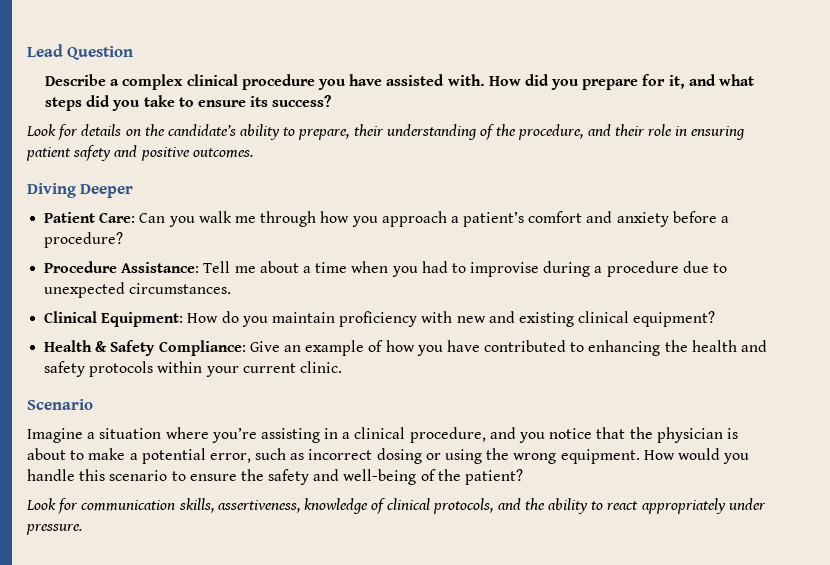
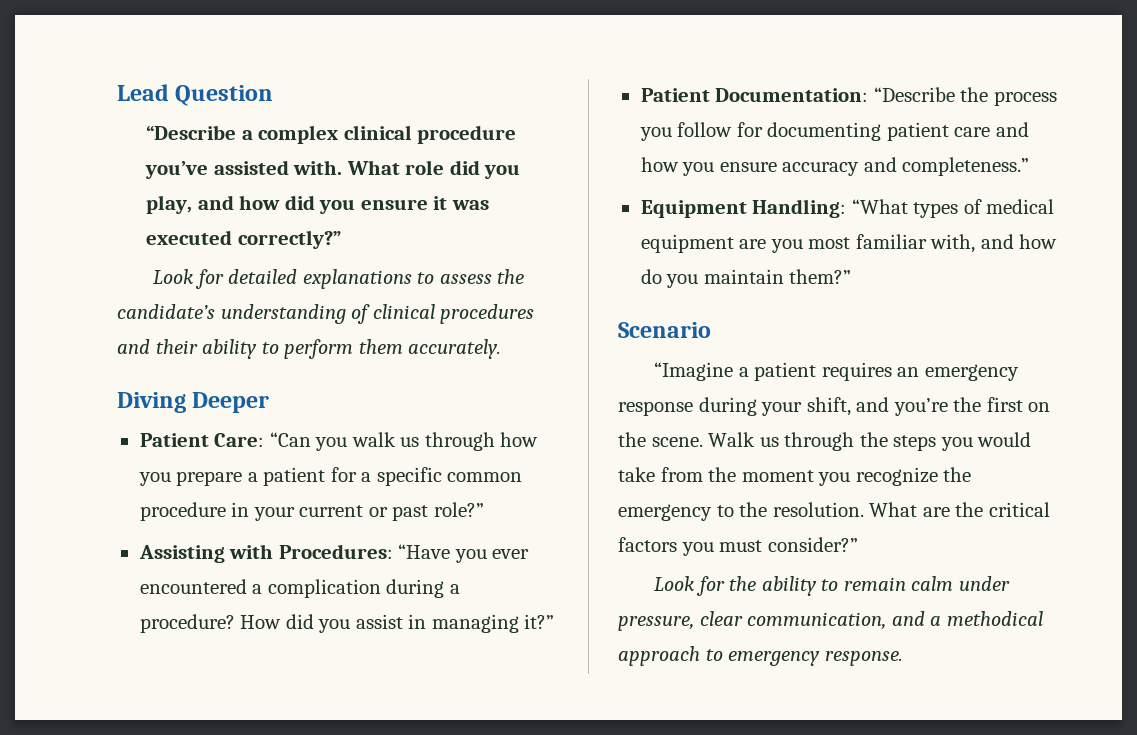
[45,74,107,86] Describe -> [146,125,237,140] “Describe
[317,74,755,90] [45,95,332,111] [26,124,746,140] [26,145,253,161] you have assisted with. How did you prepare for it, and what steps did you take to ensure its success? // Look for details on the candidate’s ability to prepare, their understanding of the procedure, and their role in ensuring patient safety and positive outcomes. -> [145,160,521,179] [146,195,489,214] [146,230,341,249] [153,269,525,289] [117,304,535,324] [117,339,502,359] you’ve assisted with. What role did you play, and how did you ensure it was executed correctly?” // Look for detailed explanations to assess the candidate’s understanding of clinical procedures and their ability to perform them accurately.
[139,213,166,223] Can -> [269,432,311,447] “Can
[234,216,256,223] me -> [400,437,420,447] us
[381,211,730,227] [44,232,124,248] [44,261,728,277] [44,282,232,298] [44,311,716,327] [44,340,768,356] [44,361,342,377] [27,399,93,410] [27,427,738,443] [27,448,750,464] [27,469,524,485] [26,498,766,514] [26,524,82,535] approach a patient’s comfort and anxiety before a procedure? // Procedure Assistance: Tell me about a time when you had to improvise during a procedure due to unexpected circumstances. // Clinical Equipment: How do you maintain proficiency with new and existing clinical equipment? // Health & Safety Compliance: Give an example of how you have contributed to enhancing the health and safety protocols within your current clinic. // Scenario // Imagine a situation where you’re assisting in a clinical procedure, and you notice that the physician is about to make a potential error, such as incorrect dosing or using the wrong equipment. How would you handle this scenario to ensure the safety and well-being of the patient? // Look for communication skills, assertiveness, knowledge of clinical protocols, and the ability to react appropriately under pressure. -> [176,467,523,486] [139,502,484,521] [138,544,530,563] [139,579,460,598] [139,614,555,633] [640,87,1057,106] [639,122,1029,141] [640,157,1030,176] [640,199,1055,218] [640,234,1058,253] [640,269,852,288] [618,322,711,338] [654,362,1019,381] [618,397,1051,416] [618,432,1032,451] [618,467,972,486] [618,502,1050,521] [618,537,858,556] [654,576,1010,596] [618,611,1043,631] [618,646,903,666] prepare a patient for a specific common procedure in your current or past role?” // Assisting with Procedures: “Have you ever encountered a complication during a procedure? How did you assist in managing it?” // Patient Documentation: “Describe the process you follow for documenting patient care and how you ensure accuracy and completeness.” // Equipment Handling: “What types of medical equipment are you most familiar with, and how do you maintain them?” // Scenario // “Imagine a patient requires an emergency response during your shift, and you’re the first on the scene. Walk us through the steps you would take from the moment you recognize the emergency to the resolution. What are the critical factors you must consider?” // Look for the ability to remain calm under pressure, clear communication, and a methodical approach to emergency response.

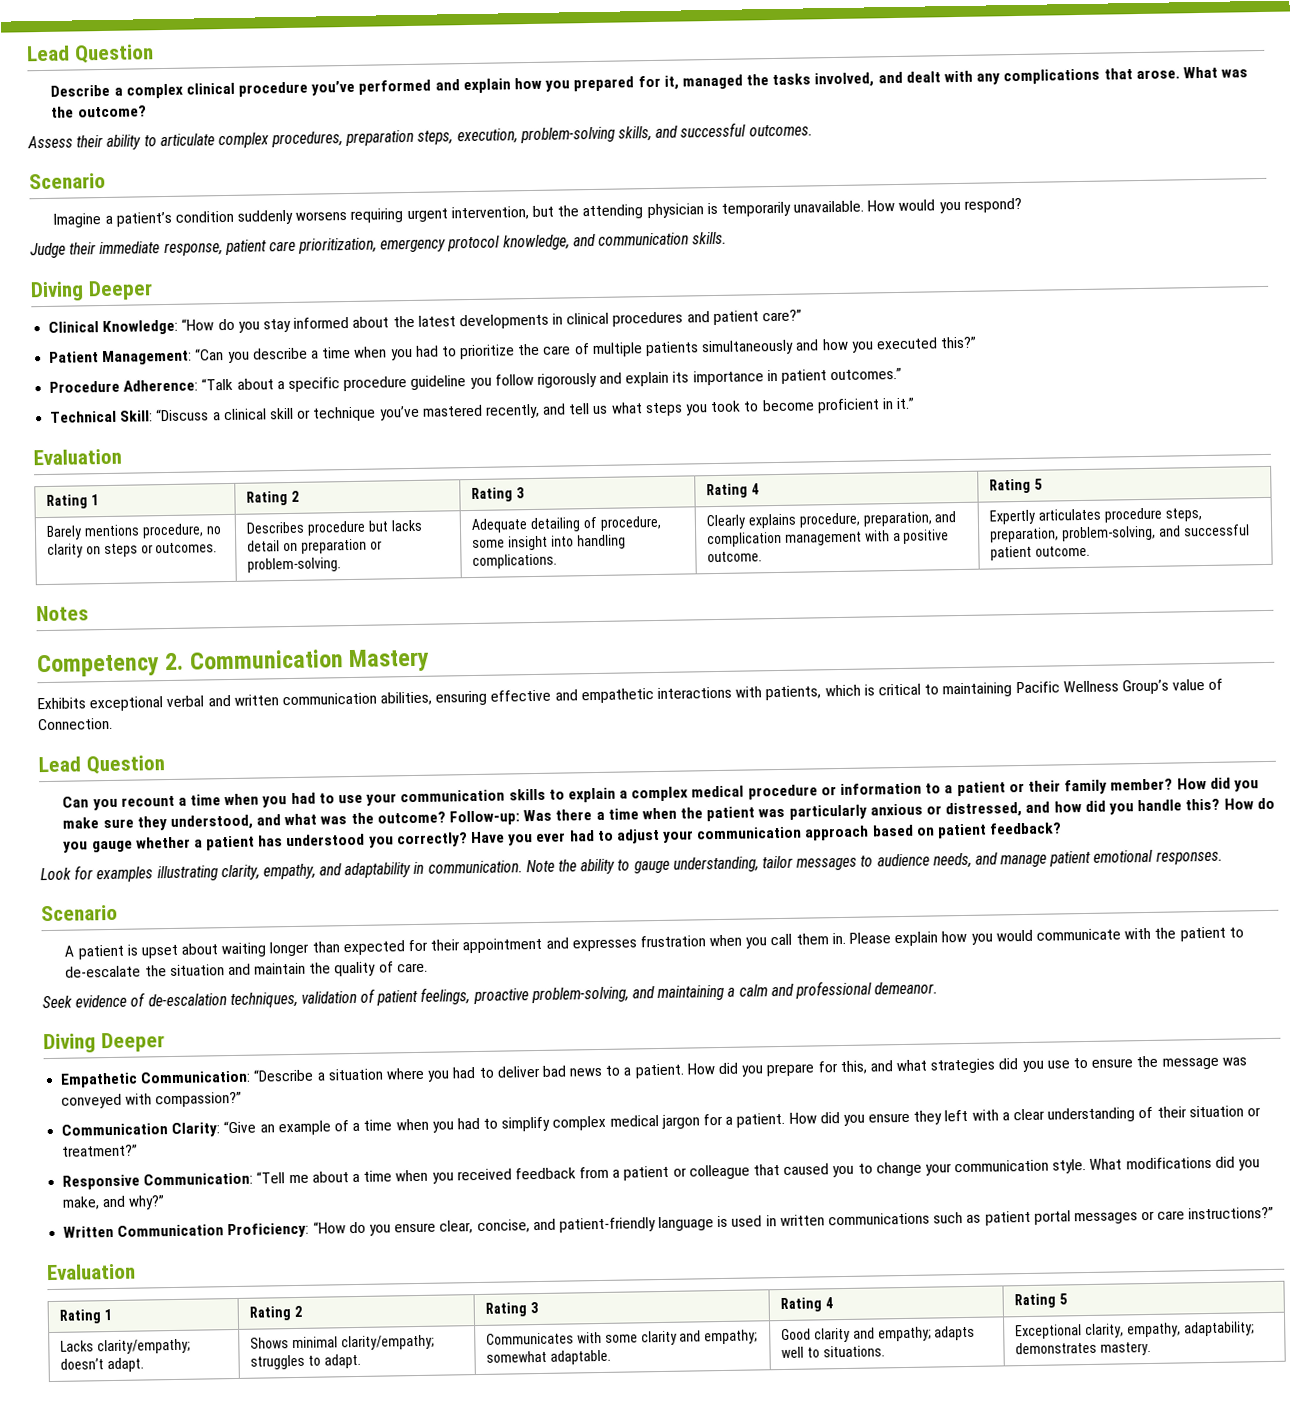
[117,84,274,106] [146,125,237,140] Lead Question // “Describe -> [27,44,154,64] [50,84,111,97] Lead Question // Describe
[213,160,521,179] [146,195,489,214] [146,230,341,249] [153,269,525,289] [117,304,535,324] [117,339,502,359] [117,392,270,413] [139,432,539,451] [138,467,523,486] [139,502,484,521] [138,544,530,563] [139,579,460,598] [139,614,555,633] [640,87,1057,106] [639,122,1029,141] [640,157,1030,176] [640,199,1055,218] [640,234,1058,253] [640,269,852,288] [618,322,711,338] [654,362,1019,381] [618,397,1051,416] [618,432,1032,451] [618,467,972,486] [618,502,1050,521] [618,537,858,556] [654,576,1010,596] [618,611,1043,631] [618,646,903,666] assisted with. What role did you play, and how did you ensure it was executed correctly?” // Look for detailed explanations to assess the candidate’s understanding of clinical procedures and their ability to perform them accurately. // Diving Deeper // Patient Care: “Can you walk us through how you prepare a patient for a specific common procedure in your current or past role?” // Assisting with Procedures: “Have you ever encountered a complication during a procedure? How did you assist in managing it?” // Patient Documentation: “Describe the process you follow for documenting patient care and how you ensure accuracy and completeness.” // Equipment Handling: “What types of medical equipment are you most familiar with, and how do you maintain them?” // Scenario // “Imagine a patient requires an emergency response during your shift, and you’re the first on the scene. Walk us through the steps you would take from the moment you recognize the emergency to the resolution. What are the critical factors you must consider?” // Look for the ability to remain calm under pressure, clear communication, and a methodical approach to emergency response. -> [358,66,1249,95] [50,105,147,118] [27,122,813,150] [29,172,106,190] [52,197,1022,228] [30,231,728,259] [30,280,153,302] [48,309,803,336] [49,336,978,366] [49,367,903,393] [50,397,916,423] [33,448,122,466] [46,494,100,509] [246,490,300,506] [471,487,525,503] [706,483,760,499] [989,478,1043,494] [46,523,222,540] [47,542,218,558] [246,519,423,536] [247,538,382,554] [247,557,342,573] [471,515,662,534] [472,534,626,551] [472,553,558,569] [706,511,957,530] [707,529,950,548] [707,551,763,563] [989,507,1202,525] [990,524,1250,543] [990,545,1091,561] [36,605,89,622] [36,648,431,678] [37,678,1224,712] [38,717,113,731] [38,755,165,775] [62,777,1259,811] [62,797,1275,831] [63,822,1063,853] [40,849,1223,883] [41,904,118,922] [64,926,1244,960] [65,961,428,978] [42,980,939,1009] [43,1032,165,1054] [60,1055,1247,1088] [61,1091,243,1109] [61,1105,1261,1138] [62,1144,139,1157] [62,1156,1261,1190] [62,1195,166,1210] [63,1206,1275,1239] [46,1263,136,1281] [59,1309,113,1324] [249,1305,303,1321] [485,1302,539,1317] [780,1297,834,1313] [1014,1293,1068,1309] [60,1338,192,1355] [60,1357,145,1373] [250,1334,435,1351] [250,1353,361,1370] [486,1329,759,1346] [486,1349,612,1365] [781,1325,976,1343] [781,1345,885,1359] [1015,1321,1255,1340] [1015,1341,1152,1356] performed and explain how you prepared for it, managed the tasks involved, and dealt with any complications that arose. What was the outcome? // Assess their ability to articulate complex procedures, preparation steps, execution, problem-solving skills, and successful outcomes. // Scenario // Imagine a patient’s condition suddenly worsens requiring urgent intervention, but the attending physician is temporarily unavailable. How would you respond? // Judge their immediate response, patient care prioritization, emergency protocol knowledge, and communication skills. // Diving Deeper // Clinical Knowledge: “How do you stay informed about the latest developments in clinical procedures and patient care?” // Patient Management: “Can you describe a time when you had to prioritize the care of multiple patients simultaneously and how you executed this?” // Procedure Adherence: “Talk about a specific procedure guideline you follow rigorously and explain its importance in patient outcomes.” // Technical Skill: “Discuss a clinical skill or technique you’ve mastered recently, and tell us what steps you took to become proficient in it.” // Evaluation // Rating 1 | Rating 2 | Rating 3 | Rating 4 | Rating 5 // Barely mentions procedure, no clarity on steps or outcomes. | Describes procedure but lacks detail on preparation or problem-solving. | Adequate detailing of procedure, some insight into handling complications. | Clearly explains procedure, preparation, and complication management with a positive outcome. | Expertly articulates procedure steps, preparation, problem-solving, and successful patient outcome. // Notes // Competency 2. Communication Mastery // Exhibits exceptional verbal and written communication abilities, ensuring effective and empathetic interactions with patients, which is critical to maintaining Pacific Wellness Group’s value of Connection. // Lead Question // Can you recount a time when you had to use your communication skills to explain a complex medical procedure or information to a patient or their family member? How did you make sure they understood, and what was the outcome? Follow-up: Was there a time when the patient was particularly anxious or distressed, and how did you handle this? How do you gauge whether a patient has understood you correctly? Have you ever had to adjust your communication approach based on patient feedback? // Look for examples illustrating clarity, empathy, and adaptability in communication. Note the ability to gauge understanding, tailor messages to audience needs, and manage patient emotional responses. // Scenario // A patient is upset about waiting longer than expected for their appointment and expresses frustration when you call them in. Please explain how you would communicate with the patient to de-escalate the situation and maintain the quality of care. // Seek evidence of de-escalation techniques, validation of patient feelings, proactive problem-solving, and maintaining a calm and professional demeanor. // Diving Deeper // Empathetic Communication: “Describe a situation where you had to deliver bad news to a patient. How did you prepare for this, and what strategies did you use to ensure the message was conveyed with compassion?” // Communication Clarity: “Give an example of a time when you had to simplify complex medical jargon for a patient. How did you ensure they left with a clear understanding of their situation or treatment?” // Responsive Communication: “Tell me about a time when you received feedback from a patient or colleague that caused you to change your communication style. What modifications did you make, and why?” // Written Communication Proficiency: “How do you ensure clear, concise, and patient-friendly language is used in written communications such as patient portal messages or care instructions?” // Evaluation // Rating 1 | Rating 2 | Rating 3 | Rating 4 | Rating 5 // Lacks clarity/empathy; doesn’t adapt. | Shows minimal clarity/empathy; struggles to adapt. | Communicates with some clarity and empathy; somewhat adaptable. | Good clarity and empathy; adapts well to situations. | Exceptional clarity, empathy, adaptability; demonstrates mastery.

